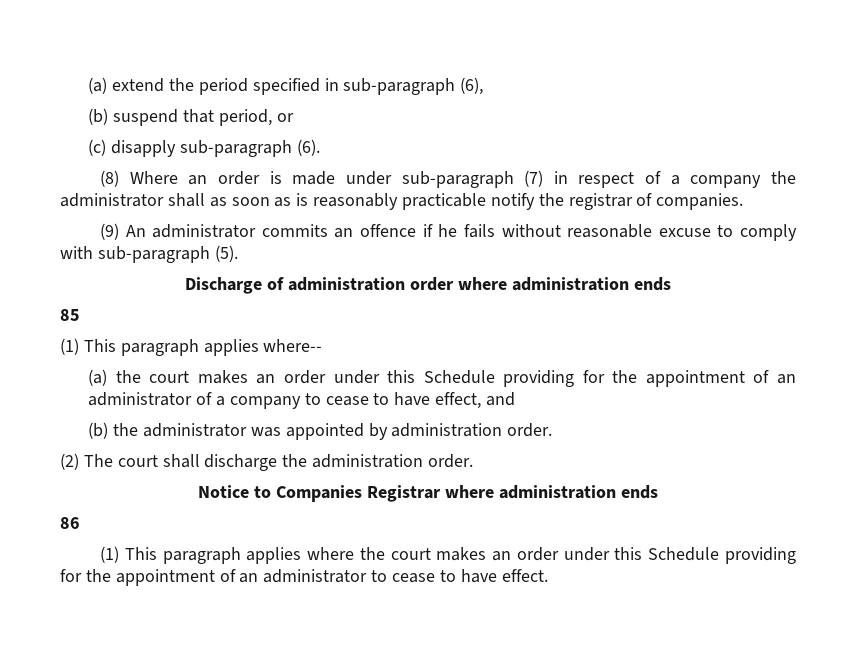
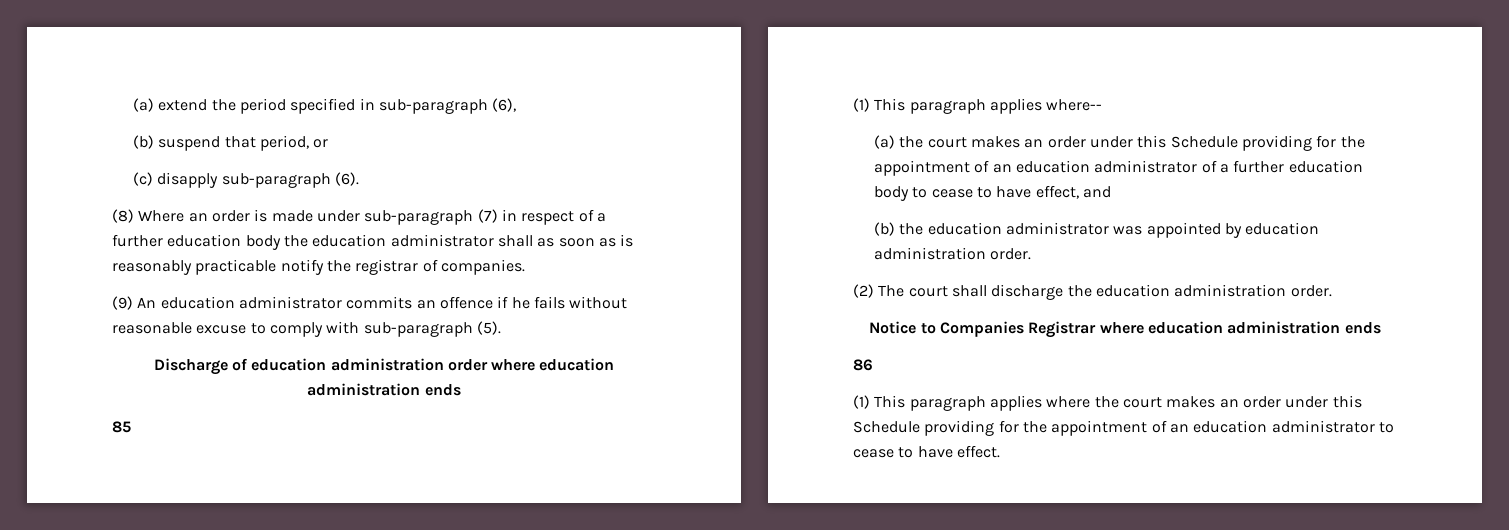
[690,171,797,188] company the -> [112,234,387,250] further education body the education
(146, 231) none -> [160,296,235,309] education
(285, 283) none -> [251,358,327,371] education
(507, 283) none -> [539,358,615,371] education
(797, 379) none -> [1015,160,1090,173] education
[229,396,301,409] company -> [1233,160,1363,173] [874,186,910,201] further education body
(139, 429) none -> [927,222,1002,235] education
(388, 431) none -> [1245,222,1320,235] education
(308, 460) none -> [1095,284,1170,297] education
(494, 491) none -> [1147,321,1223,334] education
(259, 578) none -> [1193,420,1268,433] education

